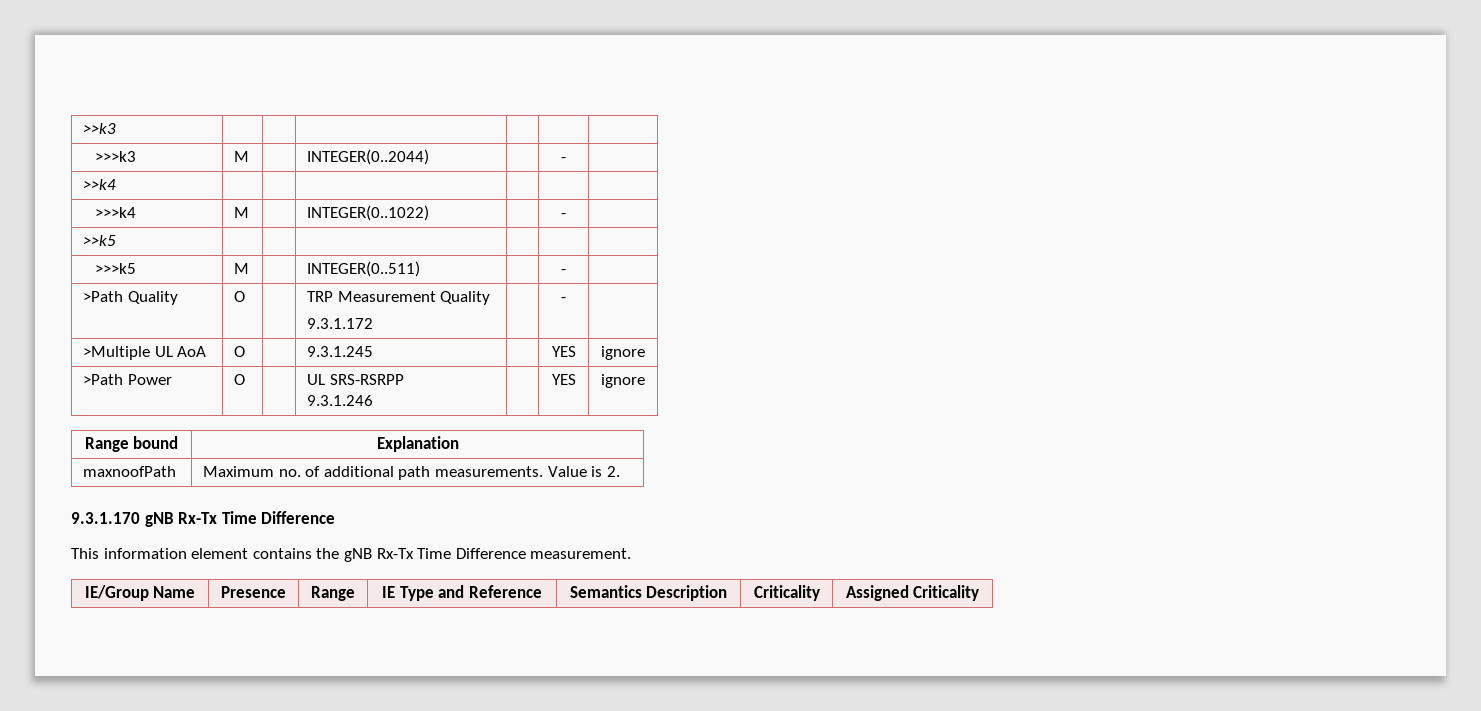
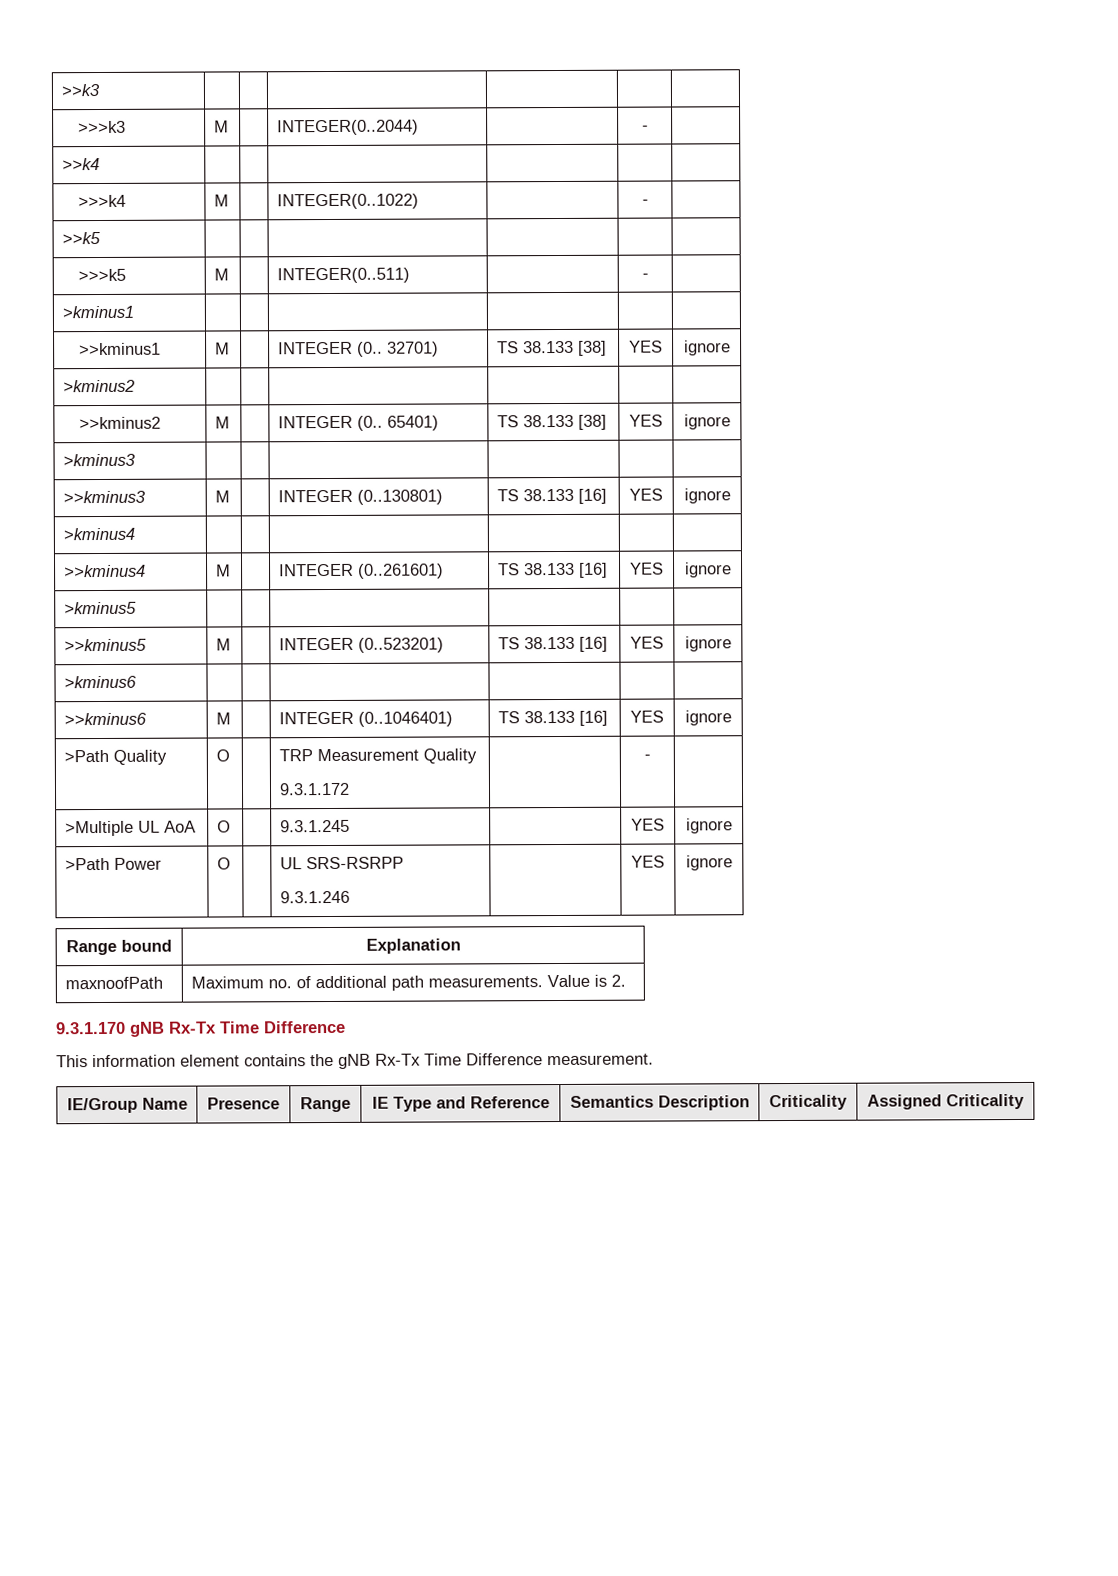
(566, 271) none -> [62,305,135,319] [79,342,162,356] [215,342,231,355] [278,341,440,357] [497,340,608,356] [629,340,663,353] [683,340,731,356] [63,379,136,393] [79,416,162,430] [215,416,231,429] [278,415,440,431] [497,414,608,430] [629,414,663,427] [683,414,731,430] [63,453,137,467] [63,490,147,504] [215,490,231,503] [278,489,444,505] [497,488,608,504] [629,488,663,501] [683,488,731,504] [63,527,136,541] [64,564,147,578] [216,564,232,577] [279,563,445,579] [498,562,609,578] [630,562,664,575] [684,562,732,578] [64,601,138,615] [64,638,148,652] [216,638,232,651] [279,637,445,653] [498,636,609,652] [630,636,664,649] [684,636,732,652] [64,675,138,689] [64,712,148,726] [216,712,232,725] [279,711,454,727] [498,710,609,726] [630,710,664,723] [684,710,732,726] // >kminus1 | | | | | | // >>kminus1 | M | | INTEGER (0.. 32701) | TS 38.133 [38] | YES | ignore // >kminus2 | | | | | | // >>kminus2 | M | | INTEGER (0.. 65401) | TS 38.133 [38] | YES | ignore // >kminus3 | | | | | | // >>kminus3 | M | | INTEGER (0..130801) | TS 38.133 [16] | YES | ignore // >kminus4 | | | | | | // >>kminus4 | M | | INTEGER (0..261601) | TS 38.133 [16] | YES | ignore // >kminus5 | | | | | | // >>kminus5 | M | | INTEGER (0..523201) | TS 38.133 [16] | YES | ignore // >kminus6 | | | | | | // >>kminus6 | M | | INTEGER (0..1046401) | TS 38.133 [16] | YES | ignore

